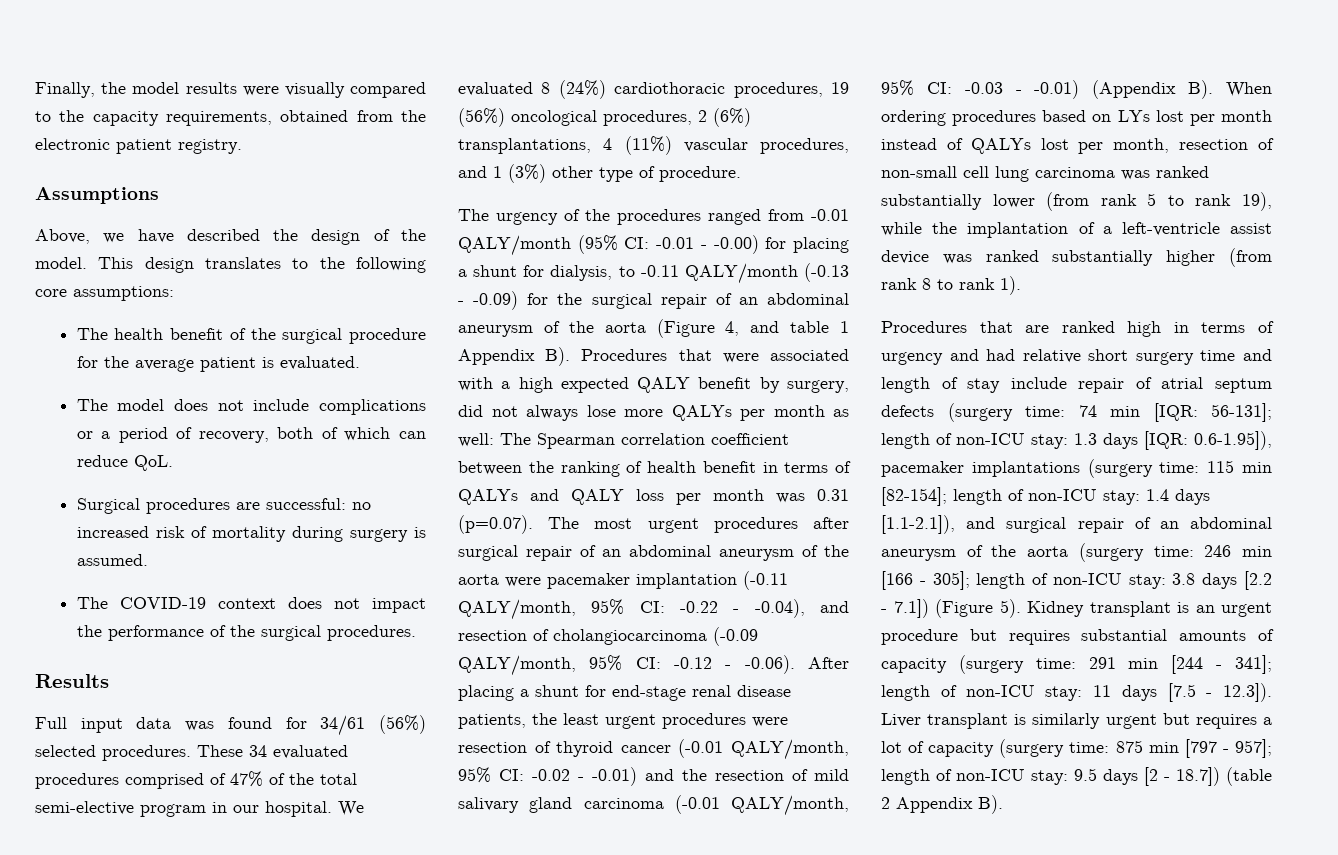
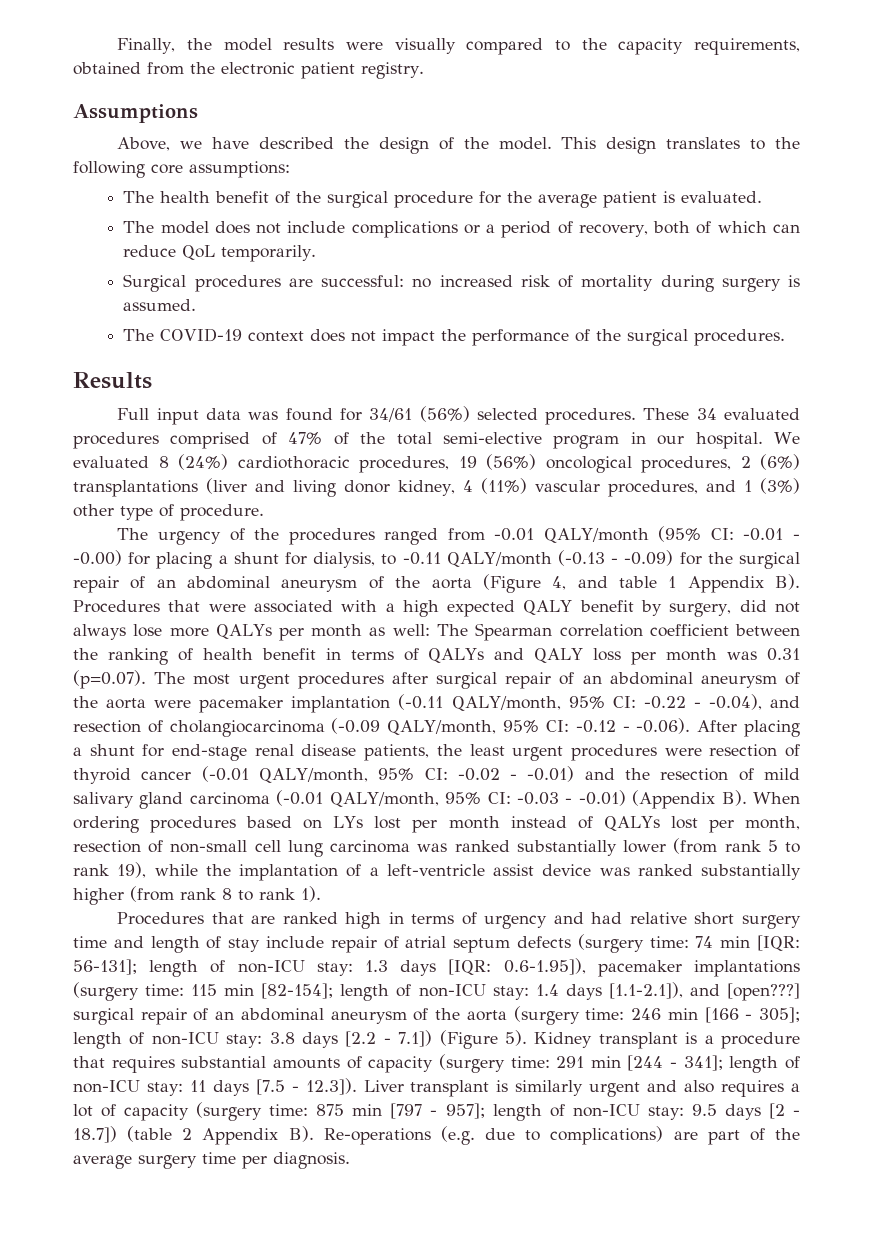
[133,455,173,471] QoL. -> [182,245,317,262] QoL temporarily.
[458,138,591,154] transplantations, -> [73,478,456,497] transplantations (liver and living donor kidney,
(996, 523) none -> [727,983,801,1001] [open???]
[1195,602,1272,617] [881,629,997,645] an urgent procedure but -> [704,1032,800,1049] [73,1056,105,1068] a procedure that
[1162,713,1190,725] but -> [647,1080,715,1093] and also
(1003, 804) none -> [323,1126,801,1145] [73,1152,350,1169] Re-operations (e.g. due to complications) are part of the average surgery time per diagnosis.

